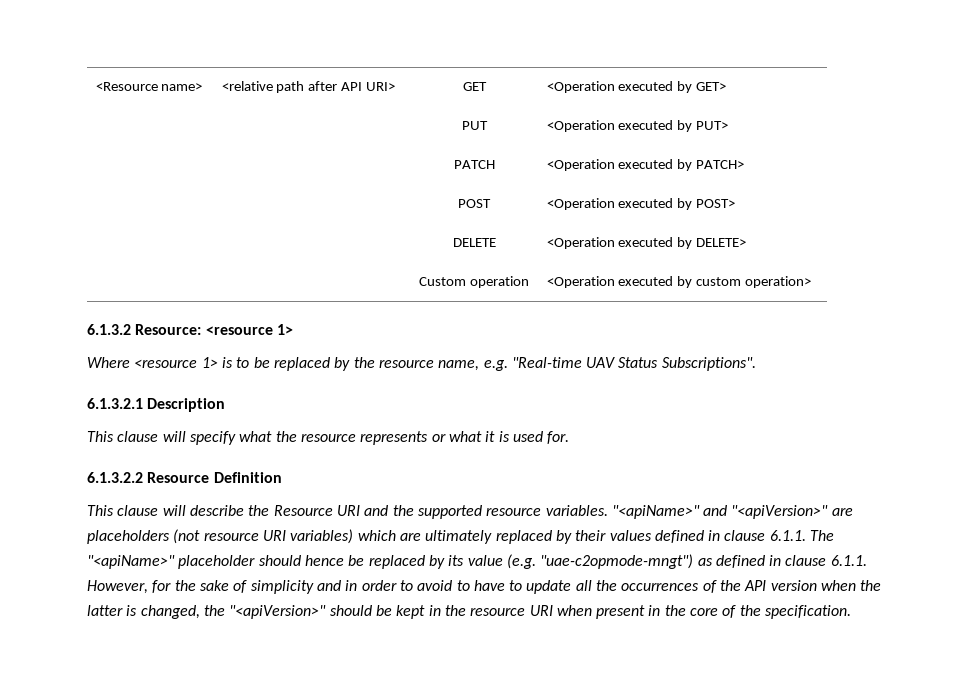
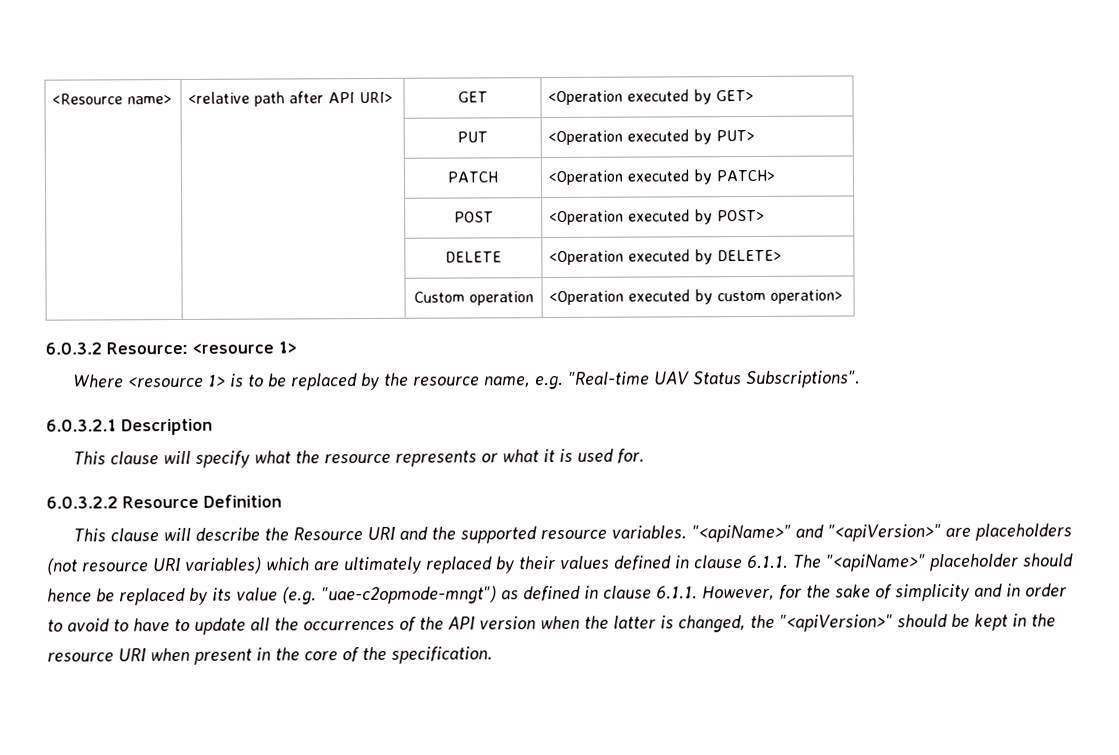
[87,324,131,335] 6.1.3.2 -> [45,342,102,355] 6.0.3.2
[87,398,143,409] 6.1.3.2.1 -> [46,419,117,432] 6.0.3.2.1
[87,472,143,483] 6.1.3.2.2 -> [46,496,118,509] 6.0.3.2.2

